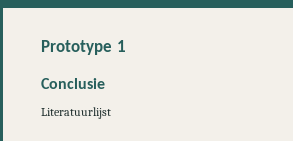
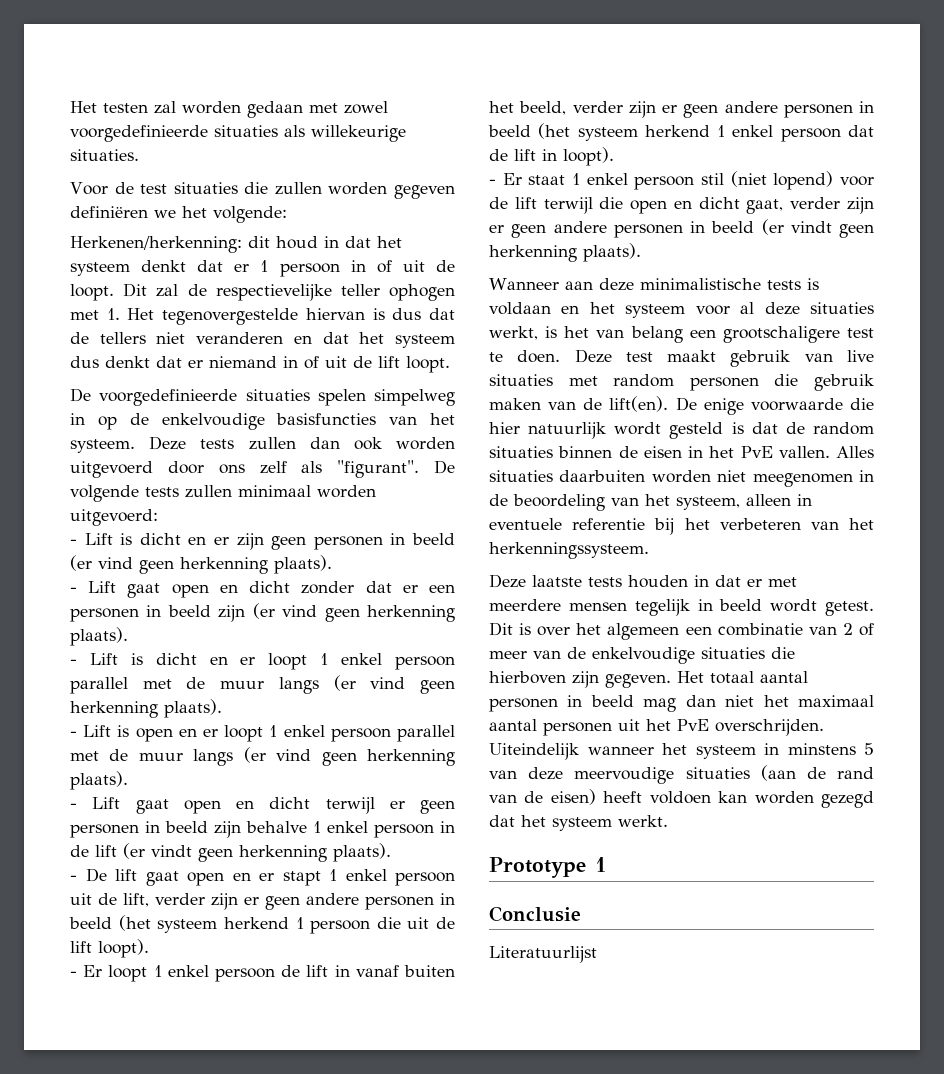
(41, 47) none -> [70,101,388,118] [70,125,406,142] [70,149,139,161] [70,182,455,199] [70,206,287,223] [70,236,402,253] [70,260,455,277] [70,283,455,301] [70,308,456,325] [70,332,456,348] [70,356,450,373] [70,388,455,406] [70,413,455,430] [70,436,455,453] [70,460,455,478] [70,485,376,502] [70,509,158,526] [70,533,455,550] [70,555,332,574] [70,581,456,598] [70,603,455,622] [70,627,128,646] [70,653,455,670] [70,675,455,694] [70,699,222,718] [70,725,455,742] [70,747,455,766] [70,771,128,790] [70,797,455,814] [70,821,455,838] [70,843,391,862] [70,868,455,886] [70,893,455,910] [69,915,455,934] [70,939,149,958] [70,965,455,982] [489,101,874,118] [488,123,874,142] [489,147,614,166] [489,171,874,190] [489,197,874,214] [489,219,874,238] [489,243,641,262] [489,278,819,291] [489,302,874,318] [489,326,874,343] [489,349,874,367] [489,374,874,391] [489,396,874,415] [489,422,874,439] [489,446,874,458] [489,470,874,487] [489,494,812,511] [489,518,874,535] [489,542,649,559] [489,574,797,588] [489,599,874,616] [489,622,874,640] [489,647,795,664] [489,671,808,688] [489,695,874,712] [489,719,824,736] [489,743,874,760] [489,765,874,784] [489,789,874,808] [489,815,668,831] Het testen zal worden gedaan met zowel voorgedefinieerde situaties als willekeurige situaties. // Voor de test situaties die zullen worden gegeven definiëren we het volgende: // Herkenen/herkenning: dit houd in dat het systeem denkt dat er 1 persoon in of uit de loopt. Dit zal de respectievelijke teller ophogen met 1. Het tegenovergestelde hiervan is dus dat de tellers niet veranderen en dat het systeem dus denkt dat er niemand in of uit de lift loopt. // De voorgedefinieerde situaties spelen simpelweg in op de enkelvoudige basisfuncties van het systeem. Deze tests zullen dan ook worden uitgevoerd door ons zelf als "figurant". De volgende tests zullen minimaal worden uitgevoerd: // - Lift is dicht en er zijn geen personen in beeld (er vind geen herkenning plaats). // - Lift gaat open en dicht zonder dat er een personen in beeld zijn (er vind geen herkenning plaats). // - Lift is dicht en er loopt 1 enkel persoon parallel met de muur langs (er vind geen herkenning plaats). // - Lift is open en er loopt 1 enkel persoon parallel met de muur langs (er vind geen herkenning plaats). // - Lift gaat open en dicht terwijl er geen personen in beeld zijn behalve 1 enkel persoon in de lift (er vindt geen herkenning plaats). // - De lift gaat open en er stapt 1 enkel persoon uit de lift, verder zijn er geen andere personen in beeld (het systeem herkend 1 persoon die uit de lift loopt). // - Er loopt 1 enkel persoon de lift in vanaf buiten het beeld, verder zijn er geen andere personen in beeld (het systeem herkend 1 enkel persoon dat de lift in loopt). // - Er staat 1 enkel persoon stil (niet lopend) voor de lift terwijl die open en dicht gaat, verder zijn er geen andere personen in beeld (er vindt geen herkenning plaats). // Wanneer aan deze minimalistische tests is voldaan en het systeem voor al deze situaties werkt, is het van belang een grootschaligere test te doen. Deze test maakt gebruik van live situaties met random personen die gebruik maken van de lift(en). De enige voorwaarde die hier natuurlijk wordt gesteld is dat de random situaties binnen de eisen in het PvE vallen. Alles situaties daarbuiten worden niet meegenomen in de beoordeling van het systeem, alleen in eventuele referentie bij het verbeteren van het herkenningssysteem. // Deze laatste tests houden in dat er met meerdere mensen tegelijk in beeld wordt getest. Dit is over het algemeen een combinatie van 2 of meer van de enkelvoudige situaties die hierboven zijn gegeven. Het totaal aantal personen in beeld mag dan niet het maximaal aantal personen uit het PvE overschrijden. Uiteindelijk wanneer het systeem in minstens 5 van deze meervoudige situaties (aan de rand van de eisen) heeft voldoen kan worden gezegd dat het systeem werkt. //

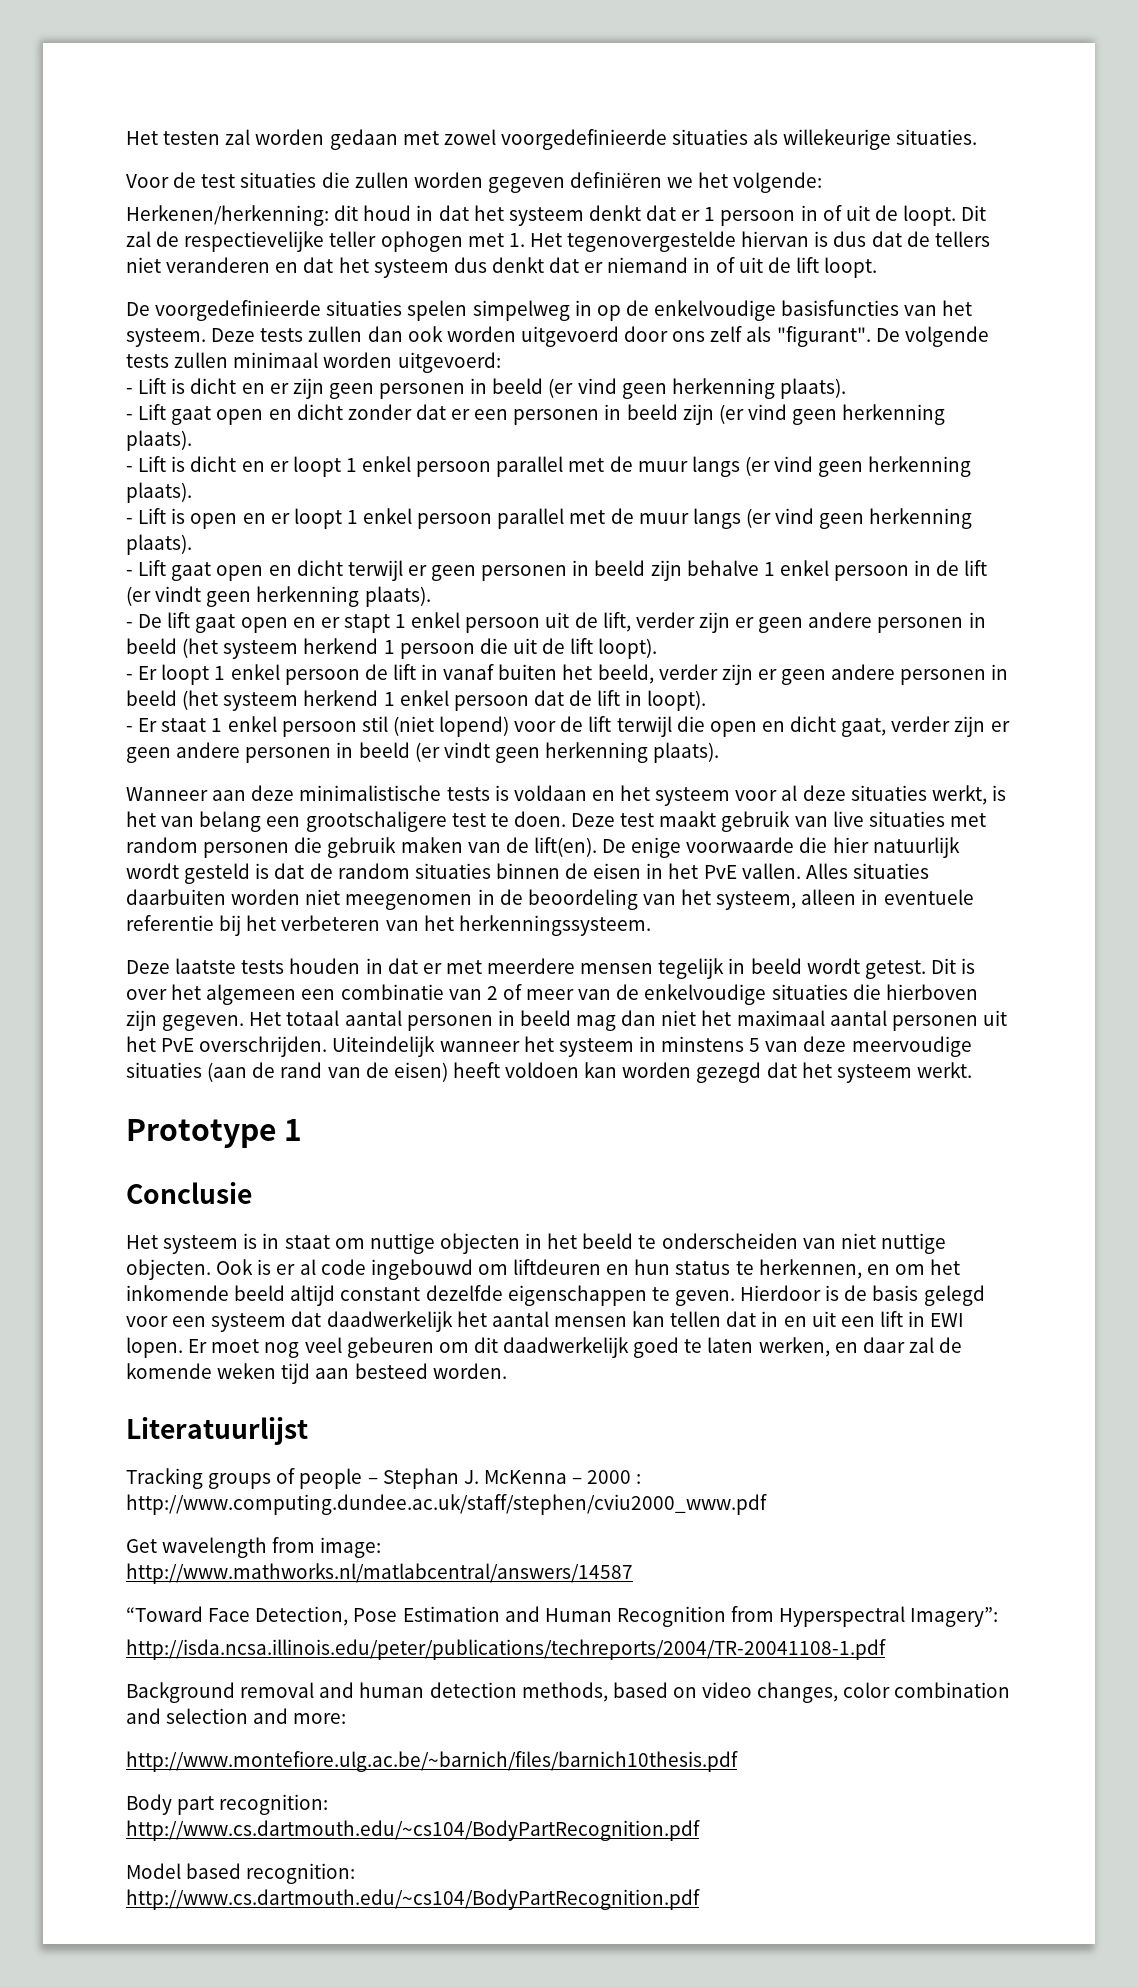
[489,946,597,963] Literatuurlijst -> [126,1233,946,1254] [126,1259,961,1280] [126,1285,985,1306] [126,1311,965,1332] [126,1337,963,1358] [126,1363,507,1384] [126,1417,308,1445] [126,1468,642,1489] [126,1494,767,1515] [126,1537,382,1558] [126,1563,633,1584] [126,1606,999,1627] [126,1639,886,1660] [126,1682,1011,1703] [126,1708,347,1724] [126,1751,738,1772] [126,1794,329,1815] [126,1820,700,1841] [126,1863,356,1884] [126,1889,700,1910] Het systeem is in staat om nuttige objecten in het beeld te onderscheiden van niet nuttige objecten. Ook is er al code ingebouwd om liftdeuren en hun status te herkennen, en om het inkomende beeld altijd constant dezelfde eigenschappen te geven. Hierdoor is de basis gelegd voor een systeem dat daadwerkelijk het aantal mensen kan tellen dat in en uit een lift in EWI lopen. Er moet nog veel gebeuren om dit daadwerkelijk goed te laten werken, en daar zal de komende weken tijd aan besteed worden. // Literatuurlijst // Tracking groups of people – Stephan J. McKenna – 2000 : http://www.computing.dundee.ac.uk/staff/stephen/cviu2000_www.pdf // Get wavelength from image: // http://www.mathworks.nl/matlabcentral/answers/14587 // “Toward Face Detection, Pose Estimation and Human Recognition from Hyperspectral Imagery”: // http://isda.ncsa.illinois.edu/peter/publications/techreports/2004/TR-20041108-1.pdf // Background removal and human detection methods, based on video changes, color combination and selection and more: // http://www.montefiore.ulg.ac.be/~barnich/files/barnich10thesis.pdf // Body part recognition: // http://www.cs.dartmouth.edu/~cs104/BodyPartRecognition.pdf // Model based recognition: // http://www.cs.dartmouth.edu/~cs104/BodyPartRecognition.pdf

